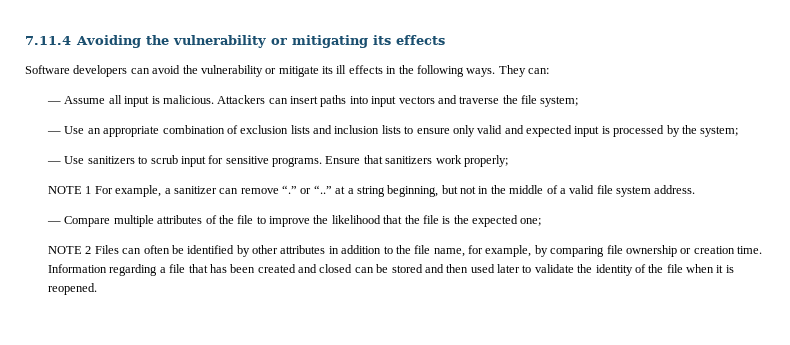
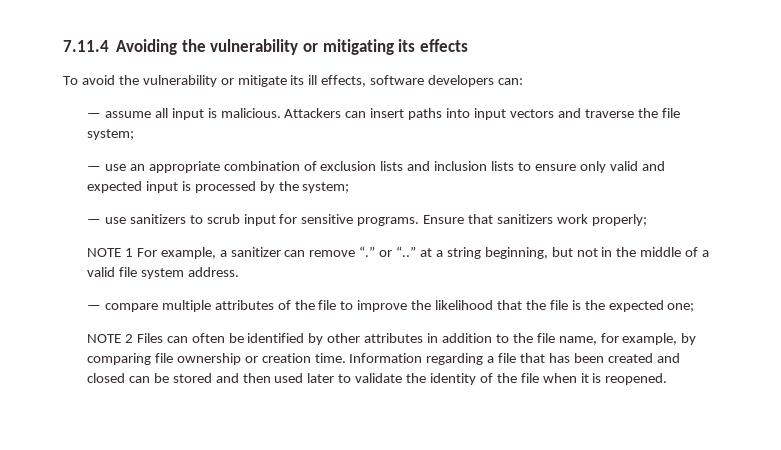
[25,65,150,77] Software developers can -> [63,76,78,85] To
[348,65,526,77] effects in the following ways. They -> [321,75,495,87] effects, software developers
[64,96,106,104] Assume -> [104,111,151,118] assume
[64,126,85,134] Use -> [104,164,126,171] use
[64,156,85,164] Use -> [104,217,126,224] use
[64,216,111,227] Compare -> [104,303,158,312] compare

